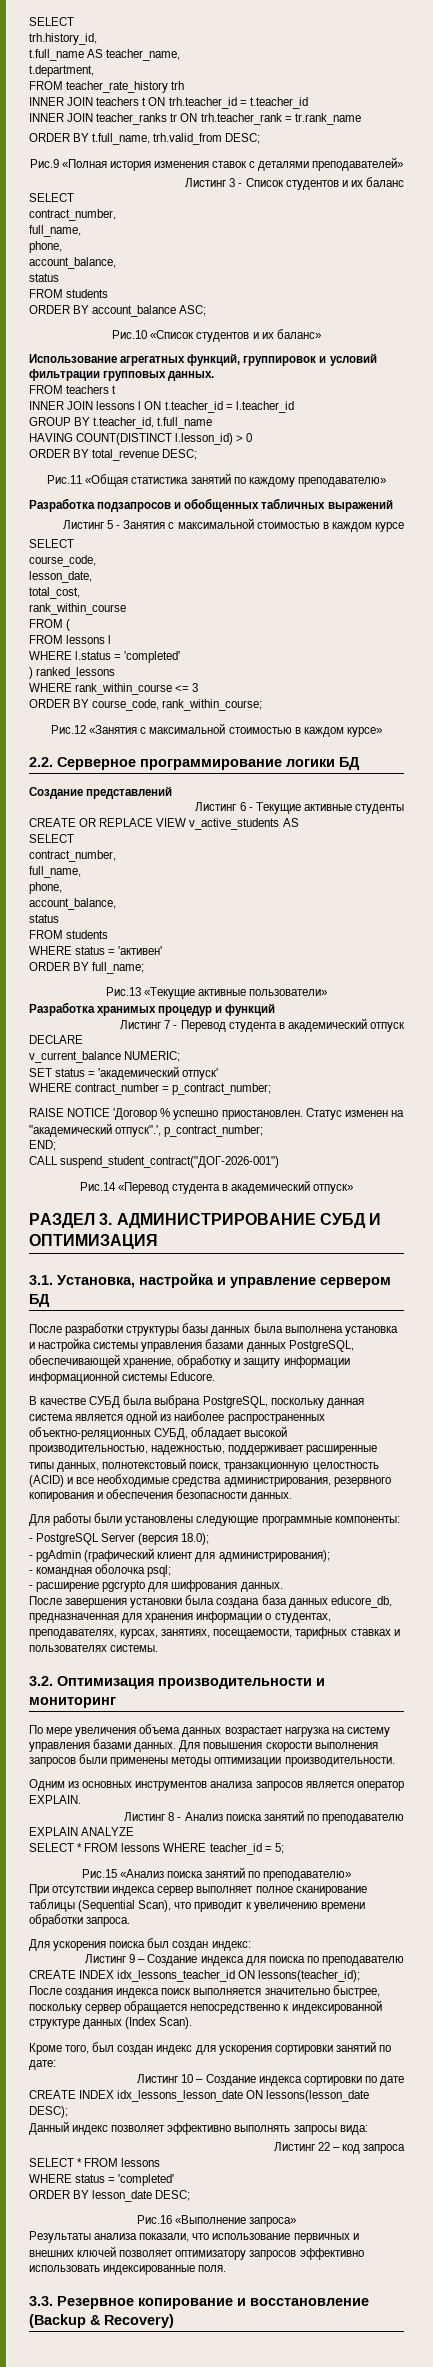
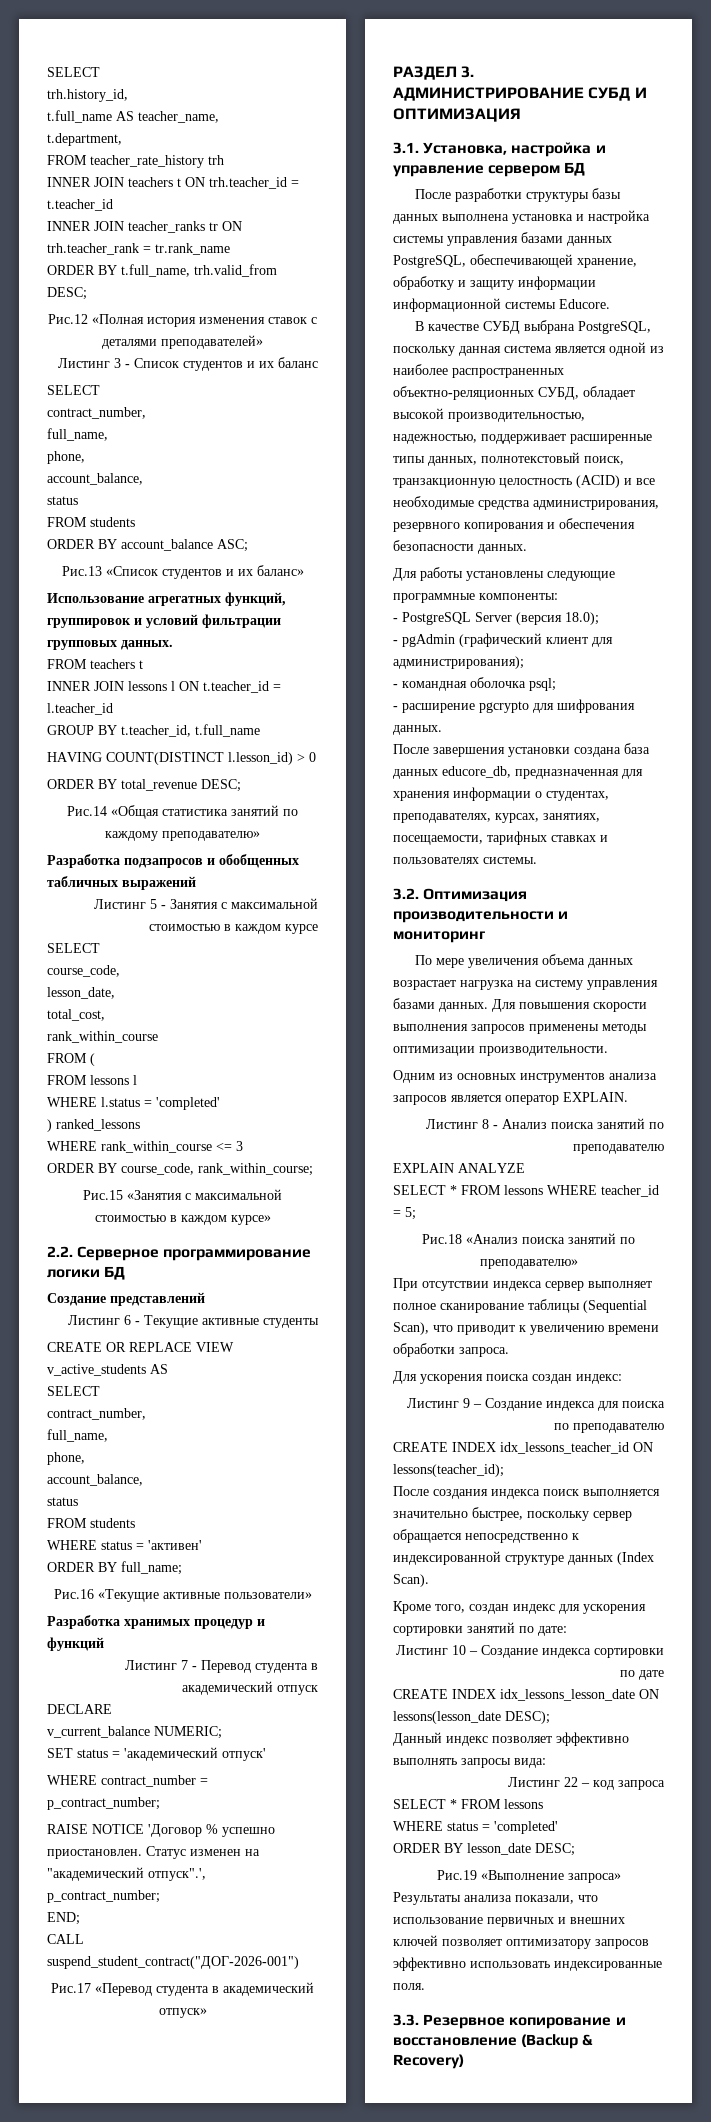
[29,159,59,168] Рис.9 -> [48,314,88,324] Рис.12
[112,330,148,339] Рис.10 -> [61,566,102,576] Рис.13
[47,475,83,484] Рис.11 -> [67,806,107,816] Рис.14
[51,725,87,734] Рис.12 -> [83,1190,123,1200] Рис.15
[105,987,141,996] Рис.13 -> [53,1589,94,1599] Рис.16
[79,1182,116,1191] Рис.14 -> [51,1983,91,1993] Рис.17
[253,1323,283,1333] была -> (438, 219) none
[123,1395,153,1405] была -> (520, 327) none
[94,1513,123,1523] были -> (463, 574) none
[185,1595,215,1605] была -> (570, 752) none
[79,1754,108,1764] были -> (525, 1029) none
[81,1869,117,1878] Рис.15 -> [422,1234,462,1244] Рис.18
[147,1938,170,1948] был -> (529, 1377) none
[92,2042,115,2052] был -> (465, 1608) none
[136,2215,172,2224] Рис.16 -> [436,1870,477,1880] Рис.19

